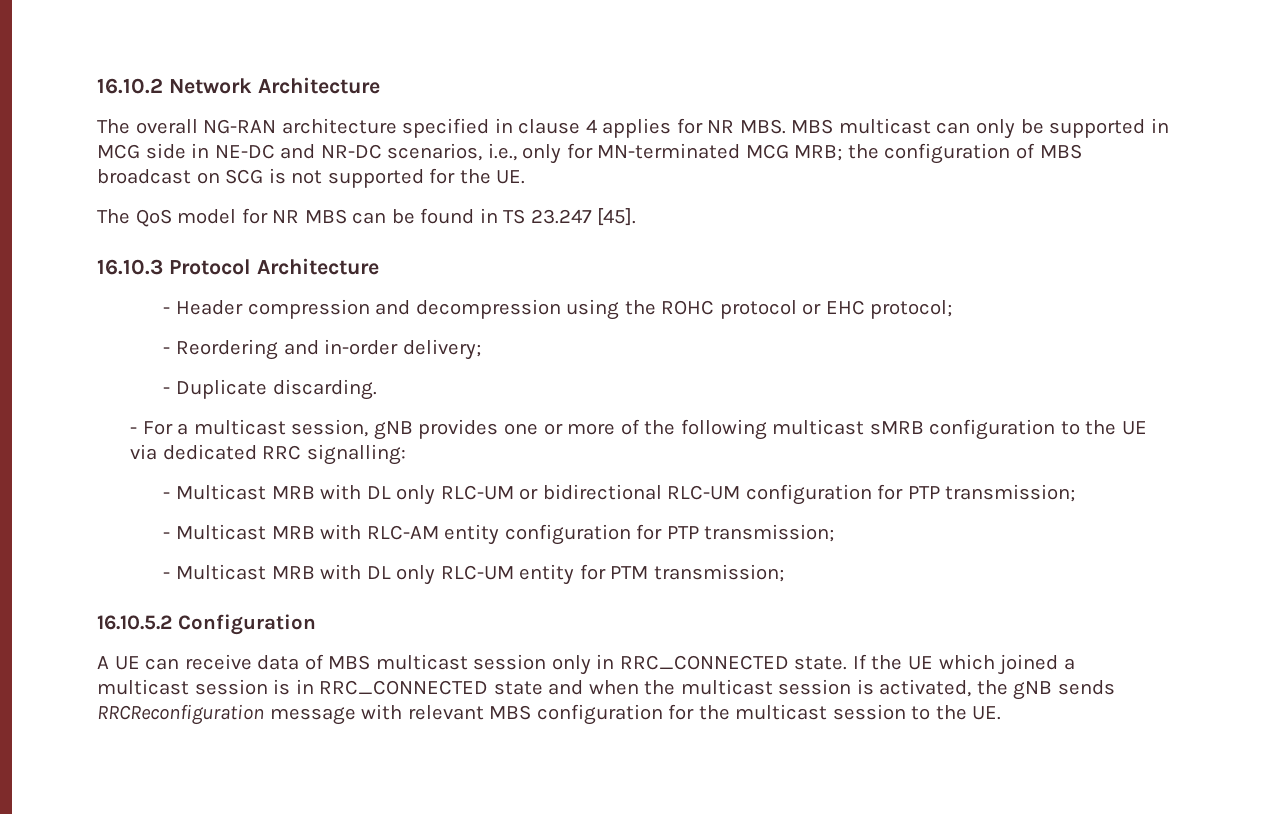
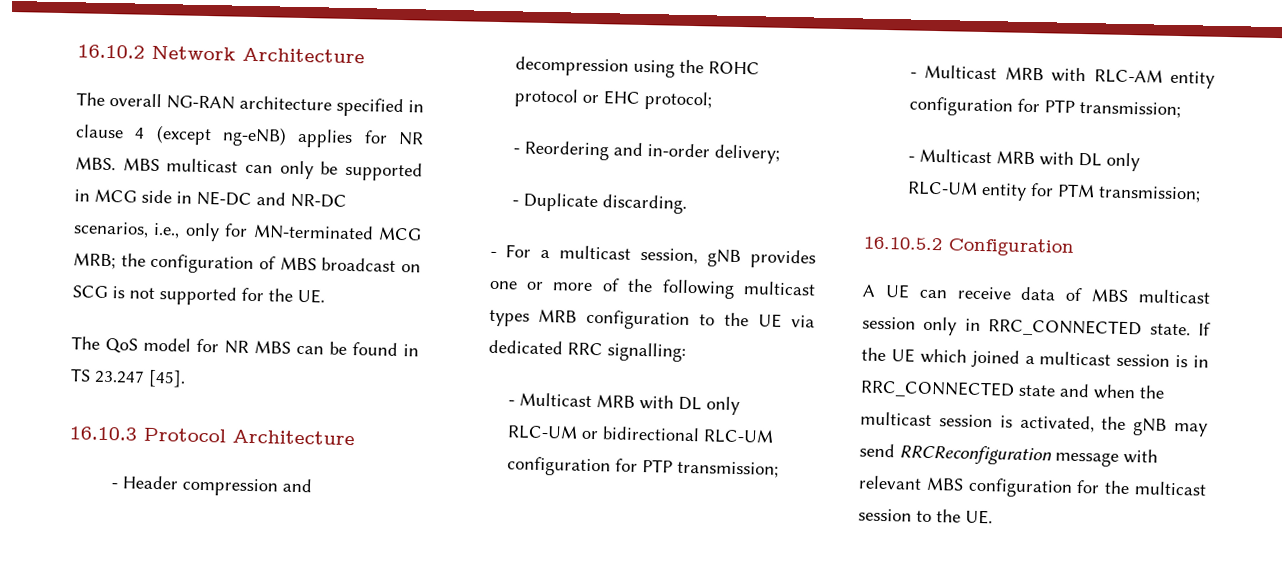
(597, 126) none -> [155,124,287,147] (except ng-eNB)
[869,421,924,435] sMRB -> [488,308,578,327] types MRB
[1058,680,1116,695] sends -> [1174,423,1208,437] [859,443,895,458] may send

